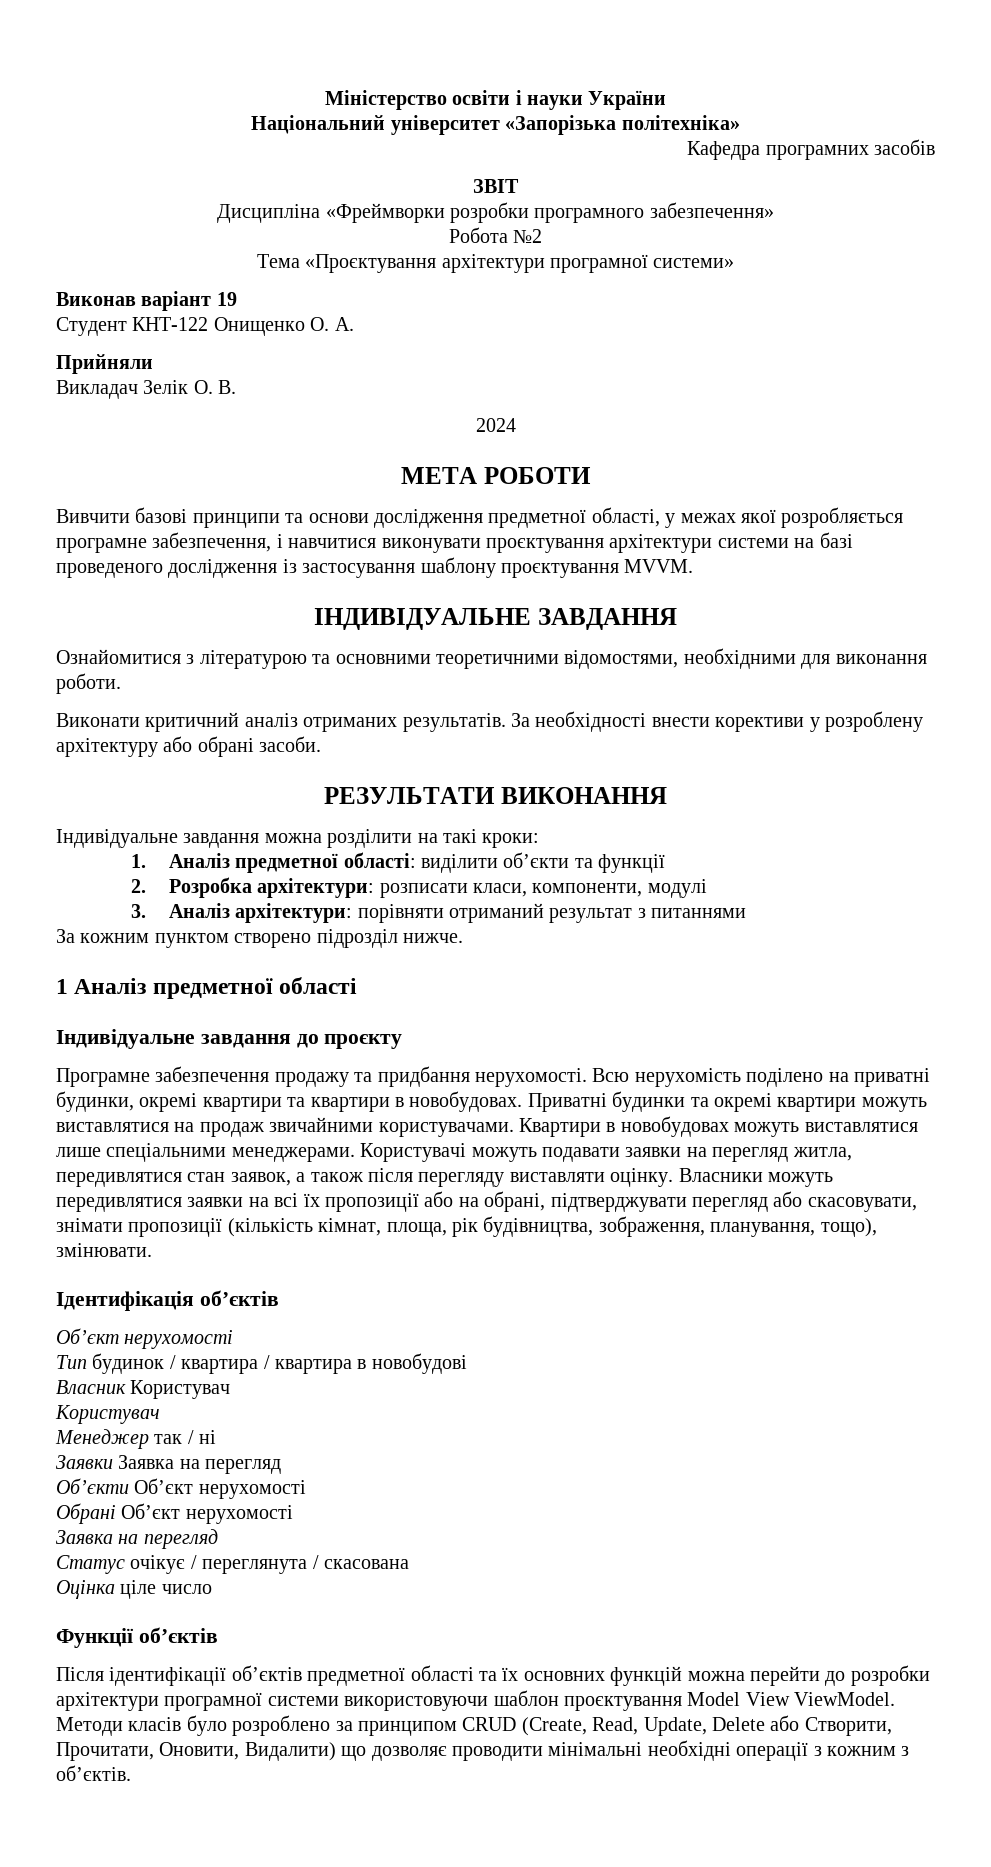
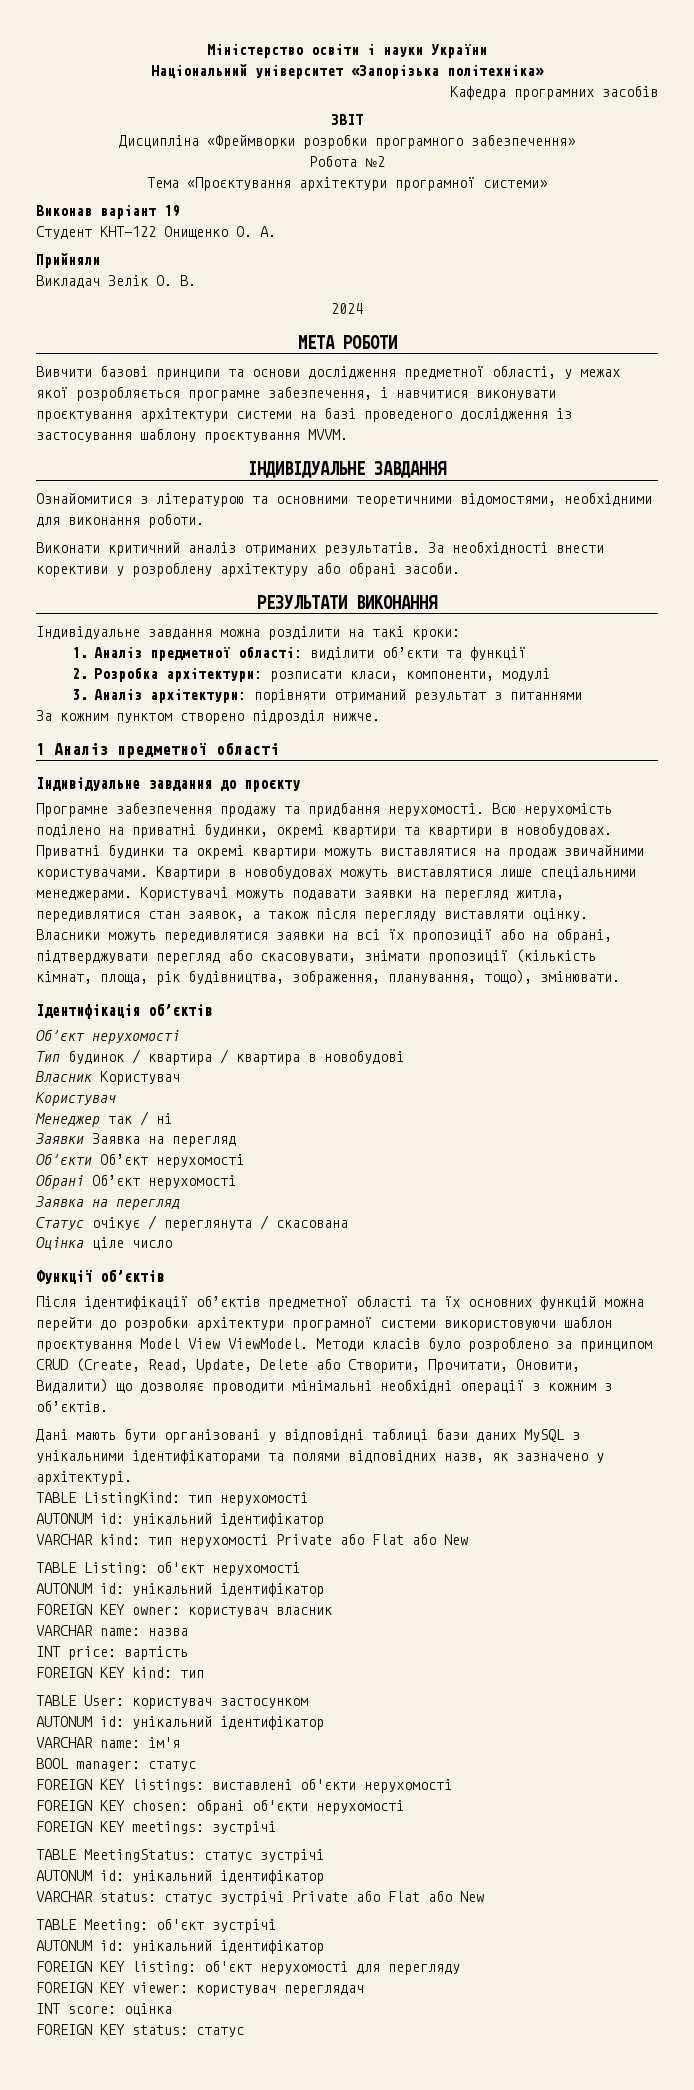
(131, 1773) none -> [36,1428,580,1443] [36,1450,604,1464] [36,1471,132,1485] [36,1492,308,1506] [36,1513,324,1527] [36,1533,468,1548] [36,1561,300,1576] [36,1583,324,1597] [36,1604,332,1618] [36,1625,188,1636] [36,1646,188,1660] [36,1667,204,1678] [36,1695,308,1709] [36,1716,324,1730] [36,1737,180,1748] [36,1758,196,1771] [36,1778,452,1793] [36,1799,404,1814] [36,1821,276,1835] [36,1849,324,1863] [36,1870,324,1884] [36,1890,484,1905] [36,1918,276,1933] [36,1940,324,1954] [36,1960,460,1975] [36,1982,364,1996] [36,2003,172,2016] [36,2024,244,2037] // Дані мають бути організовані у відповідні таблиці бази даних MySQL з унікальними ідентифікаторами та полями відповідних назв, як зазначено у архітектурі. // TABLE ListingKind: тип нерухомості // AUTONUM id: унікальний ідентифікатор // VARCHAR kind: тип нерухомості Private або Flat або New // TABLE Listing: об'єкт нерухомості // AUTONUM id: унікальний ідентифікатор // FOREIGN KEY owner: користувач власник // VARCHAR name: назва // INT price: вартість // FOREIGN KEY kind: тип // TABLE User: користувач застосунком // AUTONUM id: унікальний ідентифікатор // VARCHAR name: ім'я // BOOL manager: статус // FOREIGN KEY listings: виставлені об'єкти нерухомості // FOREIGN KEY chosen: обрані об'єкти нерухомості // FOREIGN KEY meetings: зустрічі // TABLE MeetingStatus: статус зустрічі // AUTONUM id: унікальний ідентифікатор // VARCHAR status: статус зустрічі Private або Flat або New // TABLE Meeting: об'єкт зустрічі // AUTONUM id: унікальний ідентифікатор // FOREIGN KEY listing: об'єкт нерухомості для перегляду // FOREIGN KEY viewer: користувач переглядач // INT score: оцінка // FOREIGN KEY status: статус

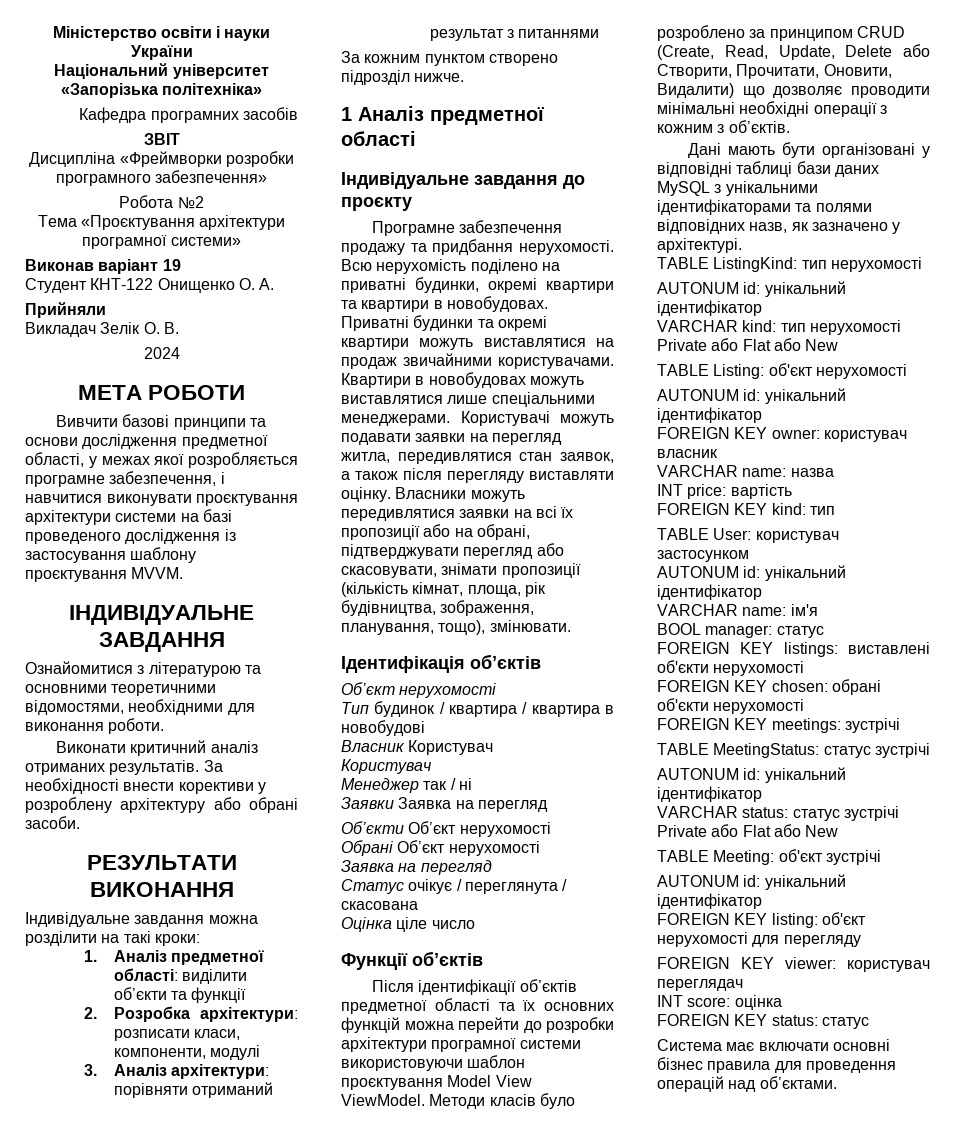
(244, 2032) none -> [657,1039,890,1051] [657,1057,896,1073] [657,1076,837,1092] // Система має включати основні бізнес правила для проведення операцій над об’єктами.

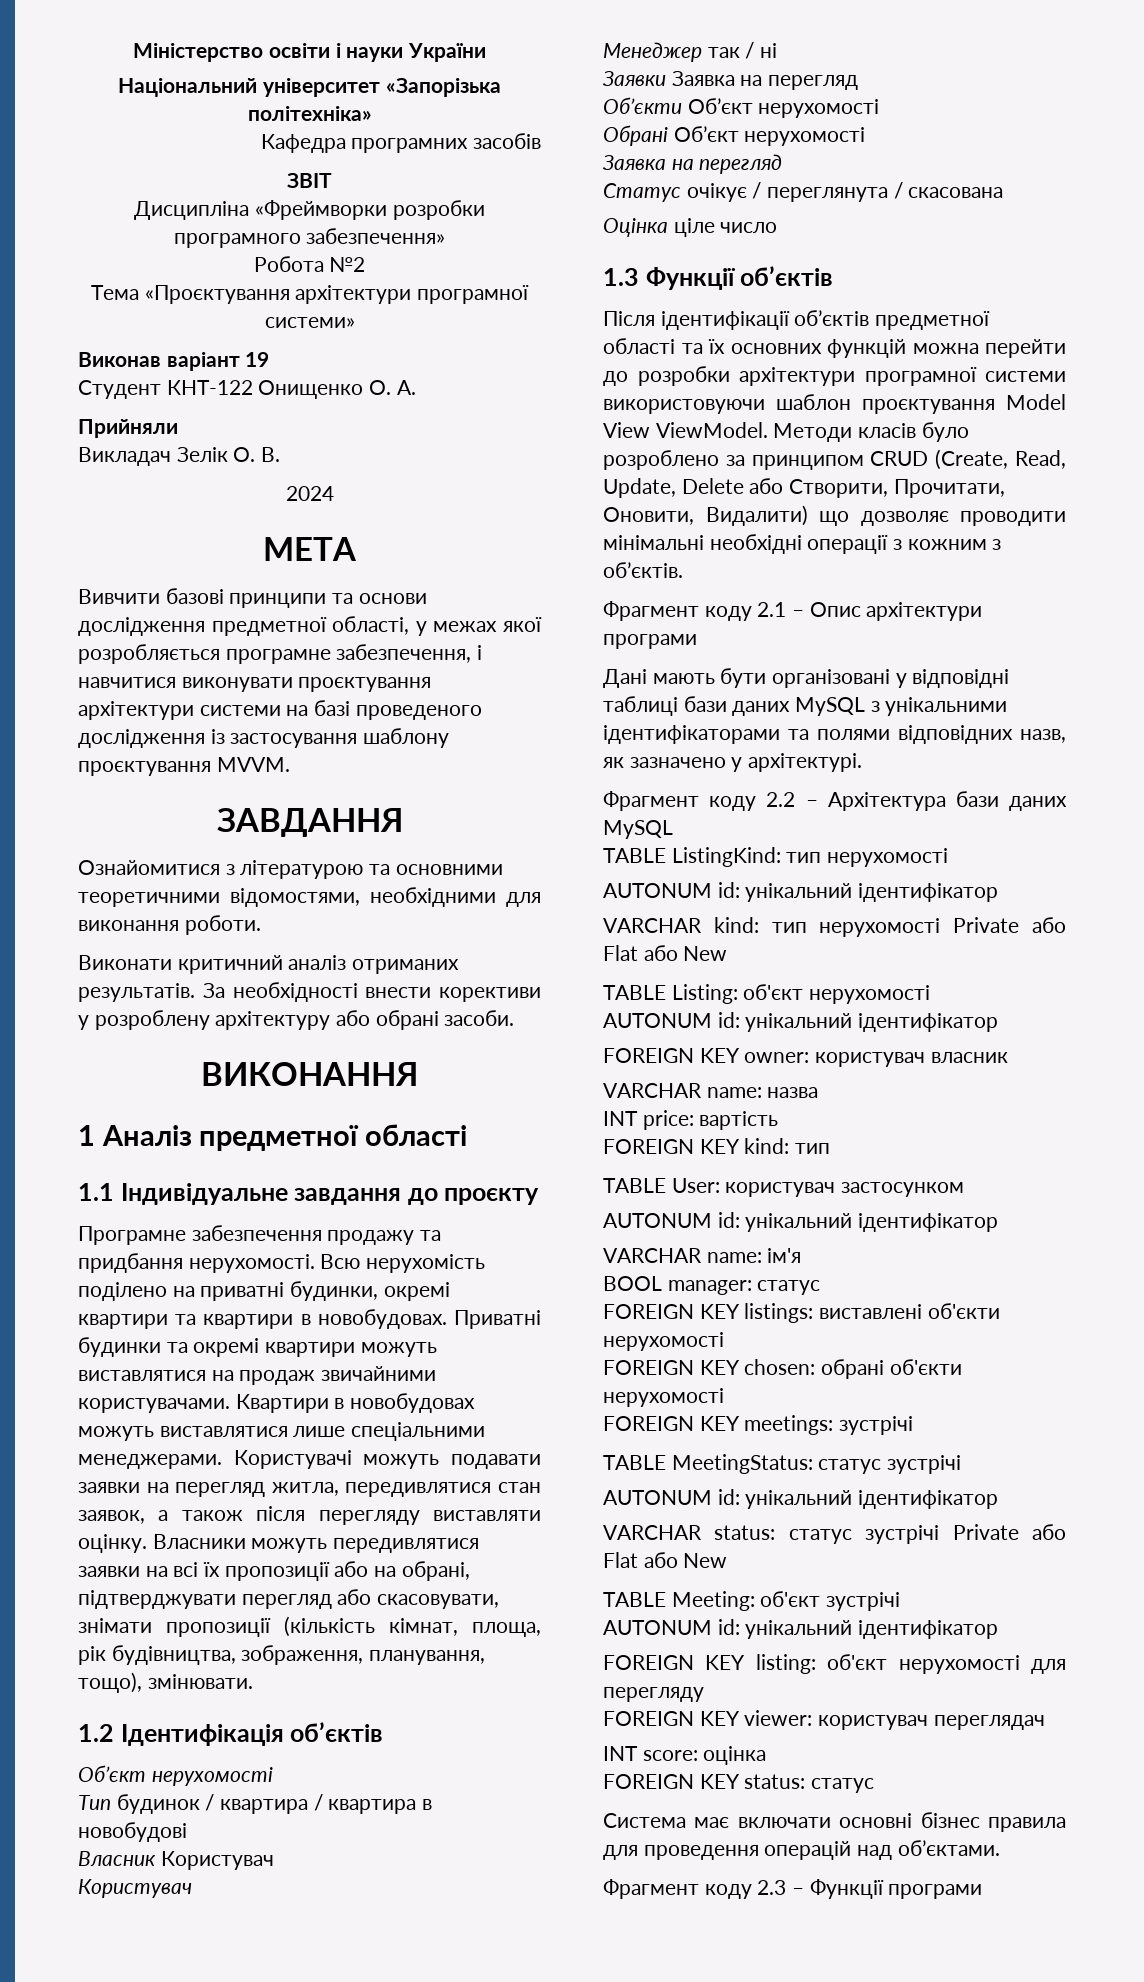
[148,385,246,400] РОБОТИ -> (357, 549) none
[69,605,254,625] ІНДИВІДУАЛЬНЕ -> (290, 764) none
[86,855,237,870] РЕЗУЛЬТАТИ -> (515, 1018) none
[25,912,258,927] [25,931,200,946] [84,950,264,965] [113,968,247,984] [113,987,247,1003] [84,1006,298,1022] [113,1029,240,1041] [113,1045,260,1060] [84,1064,269,1079] [113,1082,273,1098] [429,29,600,41] [341,51,558,66] [341,70,465,85] // Індивідуальне завдання можна розділити на такі кроки: // 1. Аналіз предметної області: виділити об’єкти та функції // 2. Розробка архітектури: розписати класи, компоненти, модулі // 3. Аналіз архітектури: порівняти отриманий результат з питаннями // За кожним пунктом створено підрозділ нижче. -> (418, 1074) none
(416, 138) none -> [78,1183,114,1201] 1.1
(571, 626) none -> [78,1724,114,1742] 1.2
(475, 924) none -> [603,268,639,286] 1.3
(790, 126) none -> [603,601,983,621] [603,634,697,649] // Фрагмент коду 2.1 – Опис архітектури програми
(742, 245) none -> [603,791,1067,811] [603,820,673,839] // Фрагмент коду 2.2 – Архітектура бази даних MySQL
(837, 1082) none -> [603,1879,983,1899] // Фрагмент коду 2.3 – Функції програми

